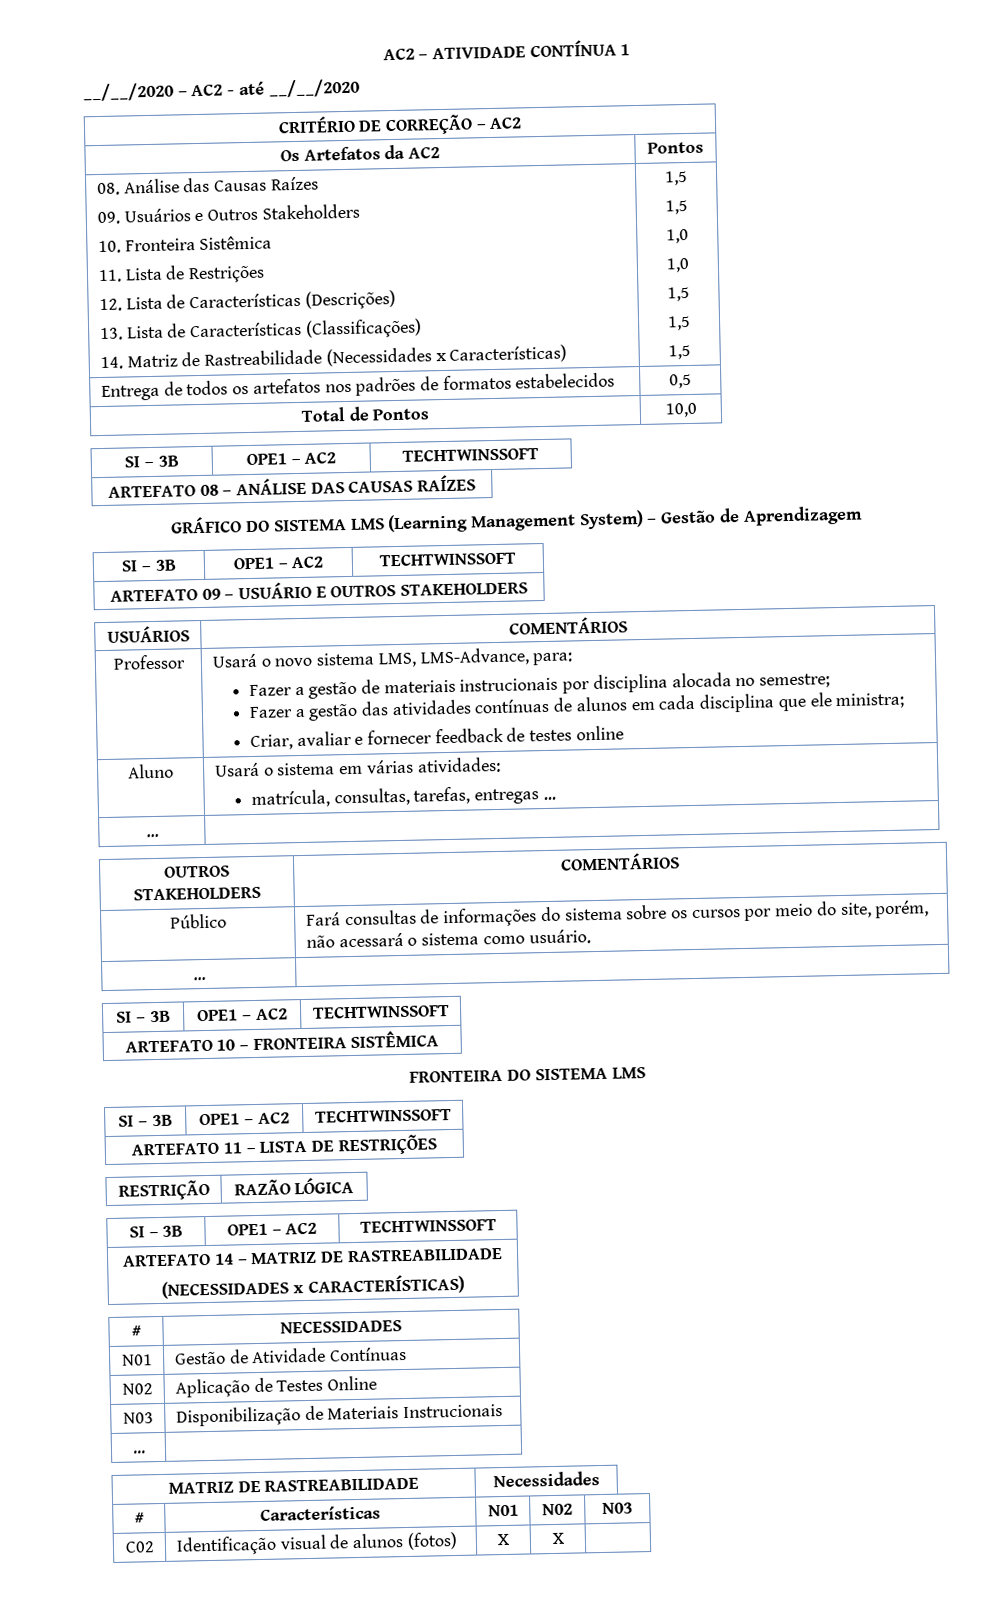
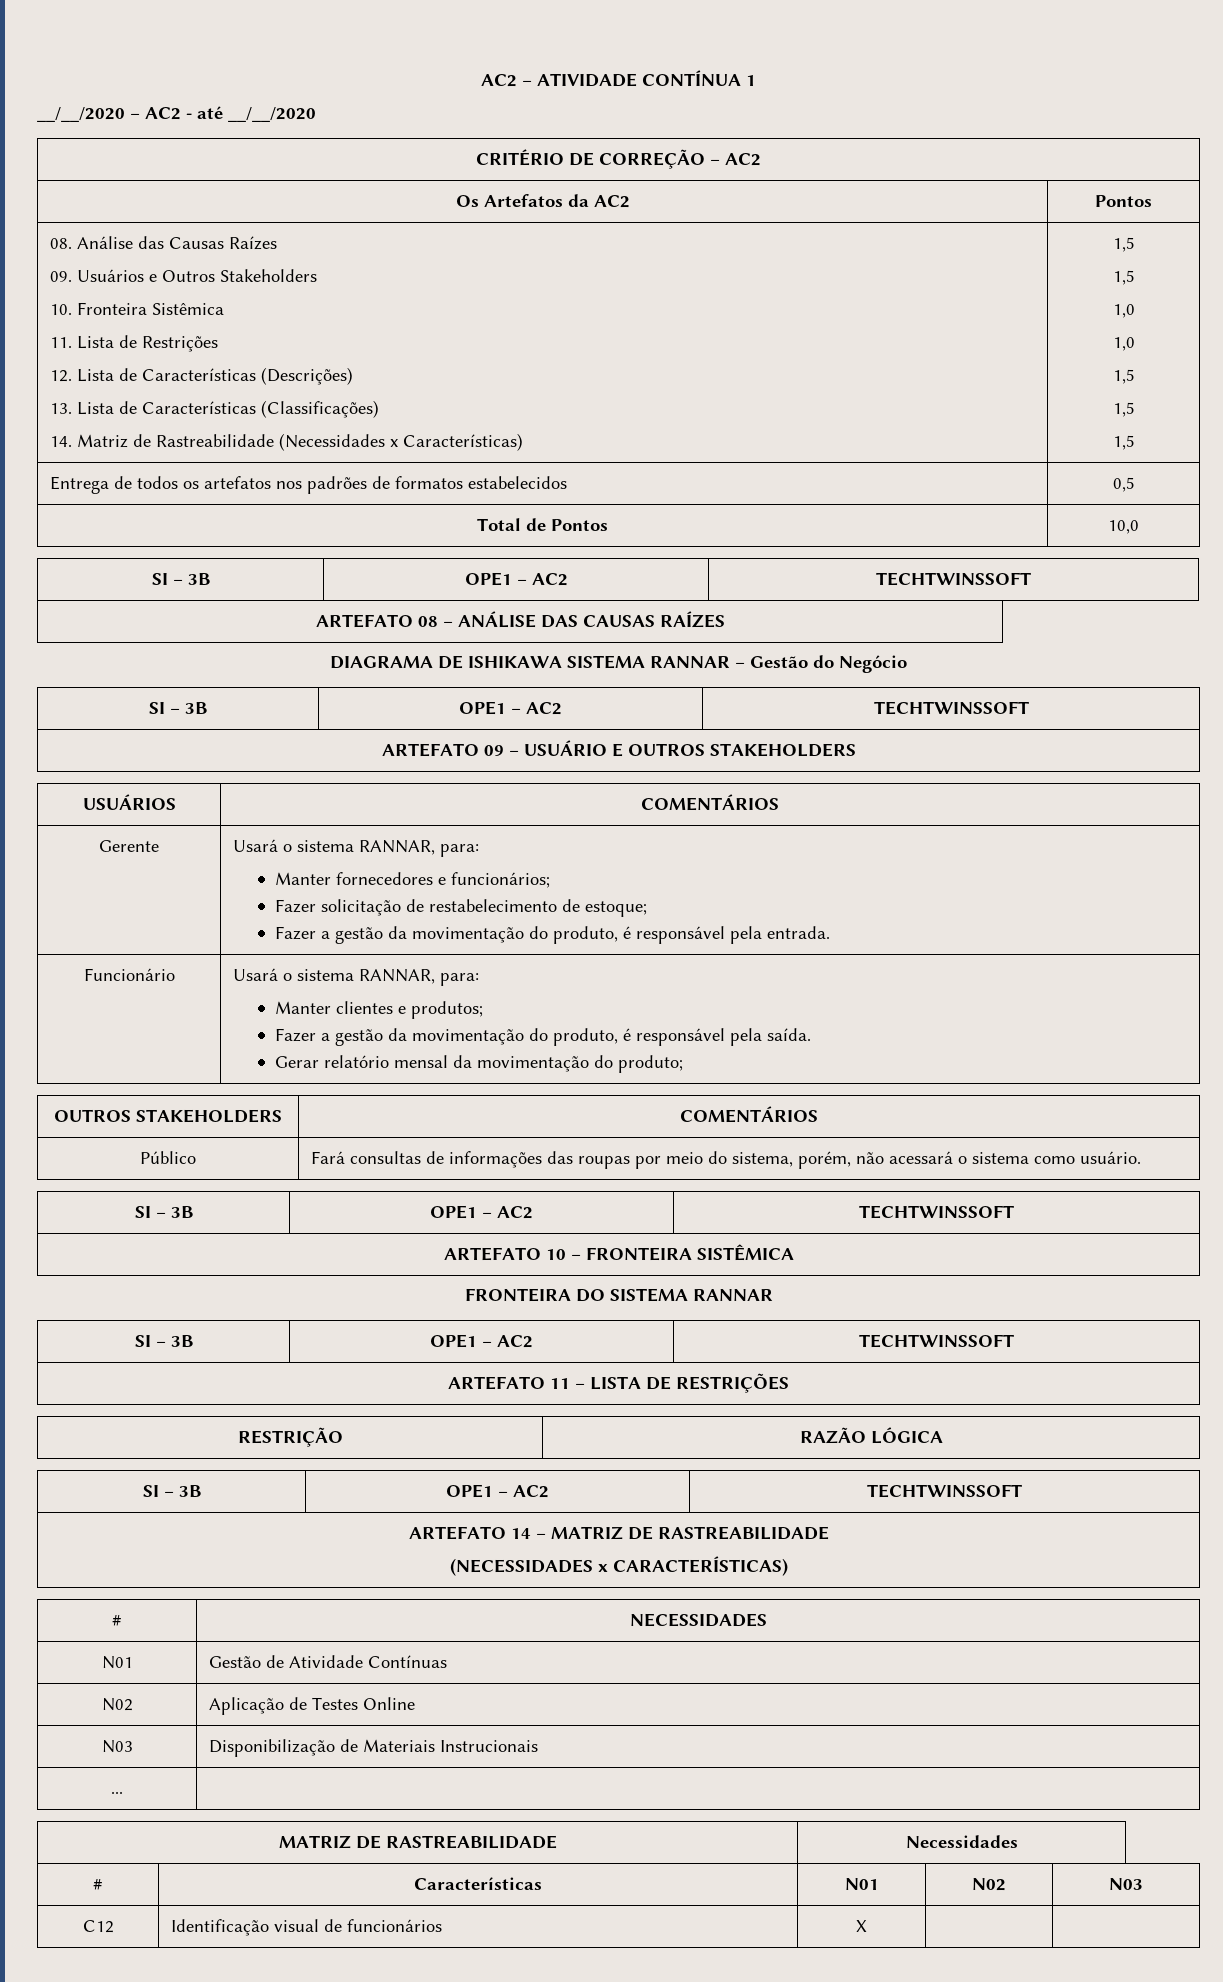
[170,505,863,534] GRÁFICO DO SISTEMA LMS (Learning Management System) – Gestão de Aprendizagem -> [330,655,907,673] DIAGRAMA DE ISHIKAWA SISTEMA RANNAR – Gestão do Negócio
[112,654,186,670] [211,647,574,668] [248,672,831,699] [248,692,905,721] [249,725,624,751] [127,763,174,779] [213,756,501,777] [250,786,556,809] [145,833,159,838] Professor | Usará o novo sistema LMS, LMS-Advance, para: // Fazer a gestão de materiais instrucionais por disciplina alocada no semestre; // Fazer a gestão das atividades contínuas de alunos em cada disciplina que ele ministra; // Criar, avaliar e fornecer feedback de testes online // Aluno | Usará o sistema em várias atividades: // matrícula, consultas, tarefas, entregas ... // ... | -> [99,840,159,852] [232,839,479,857] [274,872,550,888] [274,899,647,917] [274,926,830,944] [83,968,175,981] [232,968,479,986] [274,1001,483,1019] [274,1028,811,1046] [274,1055,683,1073] Gerente | Usará o sistema RANNAR, para: // Manter fornecedores e funcionários; // Fazer solicitação de restabelecimento de estoque; // Fazer a gestão da movimentação do produto, é responsável pela entrada. // Funcionário | Usará o sistema RANNAR, para: // Manter clientes e produtos; // Fazer a gestão da movimentação do produto, é responsável pela saída. // Gerar relatório mensal da movimentação do produto;
[539,904,741,922] do sistema sobre os cursos -> [546,1151,630,1169] das roupas
[839,902,872,919] site, -> [731,1152,793,1167] sistema,
[192,976,206,981] // ... | -> (1141, 1157) none
[611,1067,646,1079] LMS -> [692,1289,773,1301] RANNAR
[124,1541,155,1553] C02 -> [82,1920,114,1933] C12
[352,1531,458,1550] [497,1533,509,1546] [551,1532,564,1545] alunos (fotos) | X | X -> [346,1919,442,1932] [856,1920,867,1932] funcionários | X |

